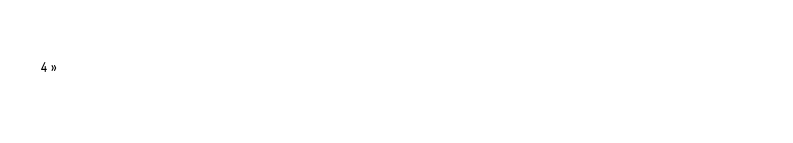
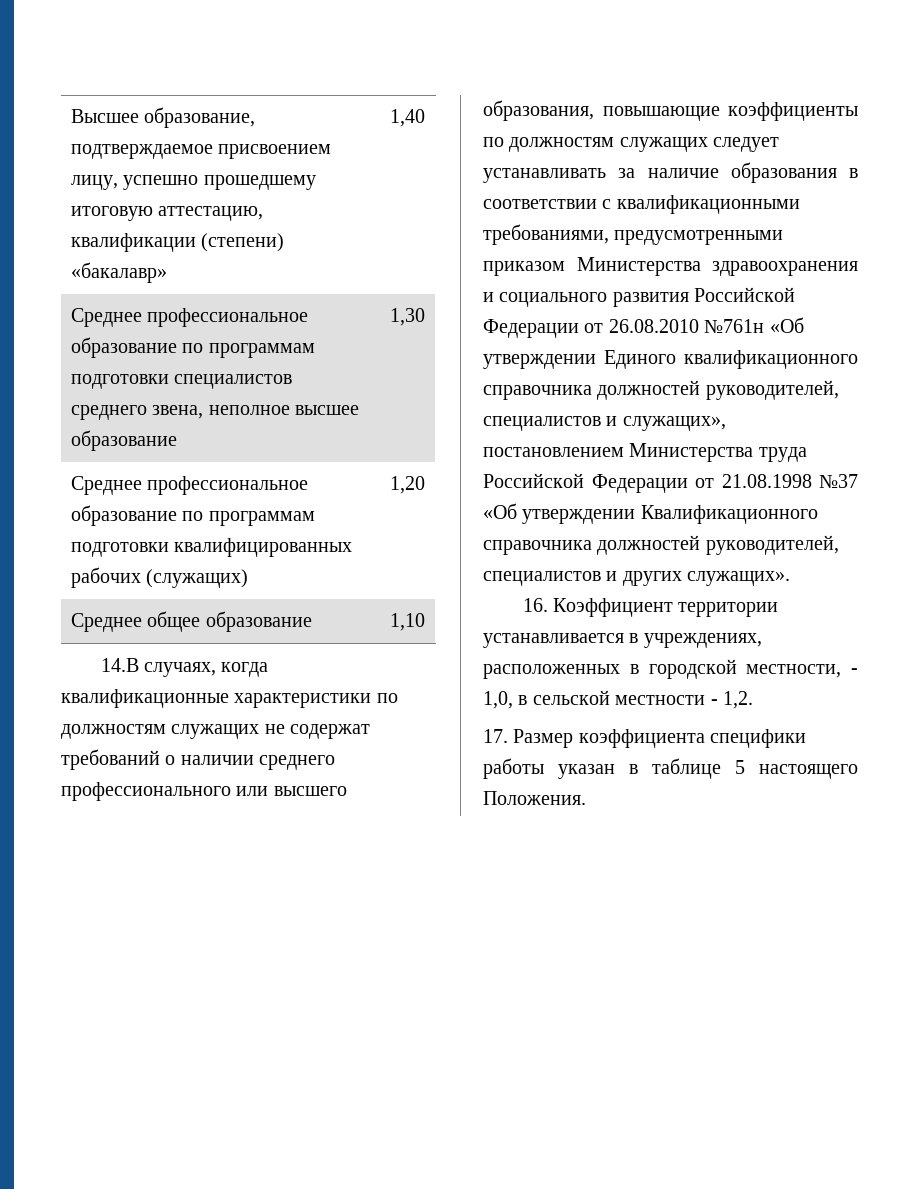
[41,62,57,72] 4 » -> [71,107,256,128] [71,144,332,159] [71,175,316,190] [71,206,264,221] [71,233,285,252] [71,262,168,283] [389,109,425,127] [71,308,309,327] [71,337,315,358] [71,374,293,389] [71,405,360,420] [71,430,178,451] [389,308,425,326] [71,476,309,495] [71,505,315,526] [71,538,353,557] [71,567,249,588] [389,476,425,494] [71,611,312,632] [389,613,425,631] [100,658,269,677] [61,689,398,708] [61,724,371,739] [61,749,336,770] [61,782,347,801] [483,100,858,121] [483,137,780,152] [483,162,858,183] [483,195,800,214] [483,224,784,245] [483,257,858,276] [483,287,796,307] [483,317,804,338] [483,350,858,369] [483,380,839,400] [483,416,726,431] [483,443,807,462] [483,473,858,493] [483,503,818,524] [483,535,839,555] [483,571,791,586] [522,598,779,617] [483,633,762,648] [483,659,858,679] [483,690,753,709] [483,729,807,748] [483,758,858,779] [483,791,586,805] Высшее образование, подтверждаемое присвоением лицу, успешно прошедшему итоговую аттестацию, квалификации (степени) «бакалавр» | 1,40 // Среднее профессиональное образование по программам подготовки специалистов среднего звена, неполное высшее образование | 1,30 // Среднее профессиональное образование по программам подготовки квалифицированных рабочих (служащих) | 1,20 // Среднее общее образование | 1,10 // 14.В случаях, когда квалификационные характеристики по должностям служащих не содержат требований о наличии среднего профессионального или высшего образования, повышающие коэффициенты по должностям служащих следует устанавливать за наличие образования в соответствии с квалификационными требованиями, предусмотренными приказом Министерства здравоохранения и социального развития Российской Федерации от 26.08.2010 №761н «Об утверждении Единого квалификационного справочника должностей руководителей, специалистов и служащих», постановлением Министерства труда Российской Федерации от 21.08.1998 №37 «Об утверждении Квалификационного справочника должностей руководителей, специалистов и других служащих». // 16. Коэффициент территории устанавливается в учреждениях, расположенных в городской местности, - 1,0, в сельской местности - 1,2. // 17. Размер коэффициента специфики работы указан в таблице 5 настоящего Положения.

